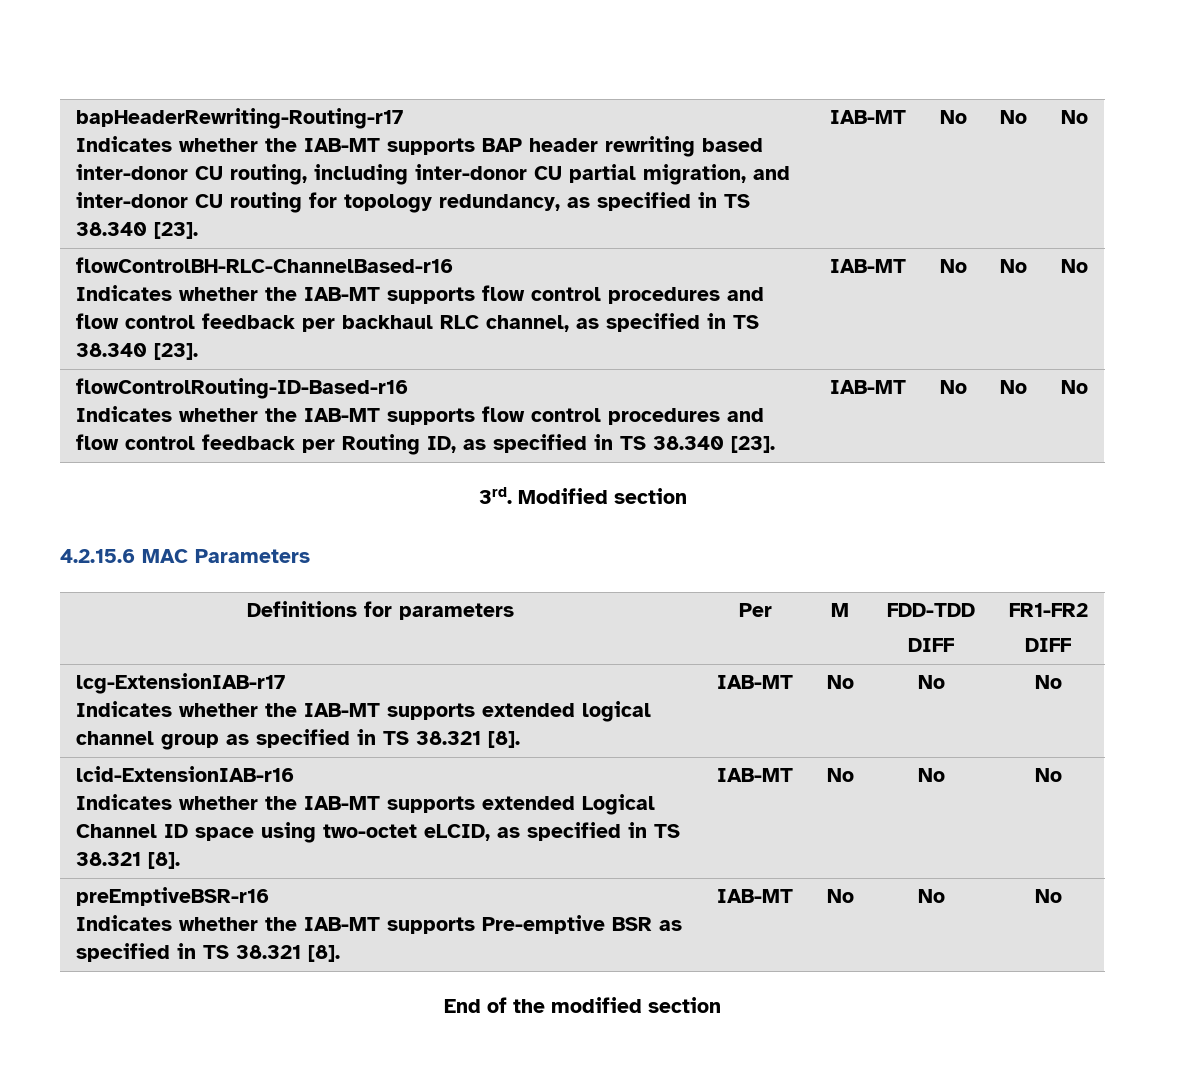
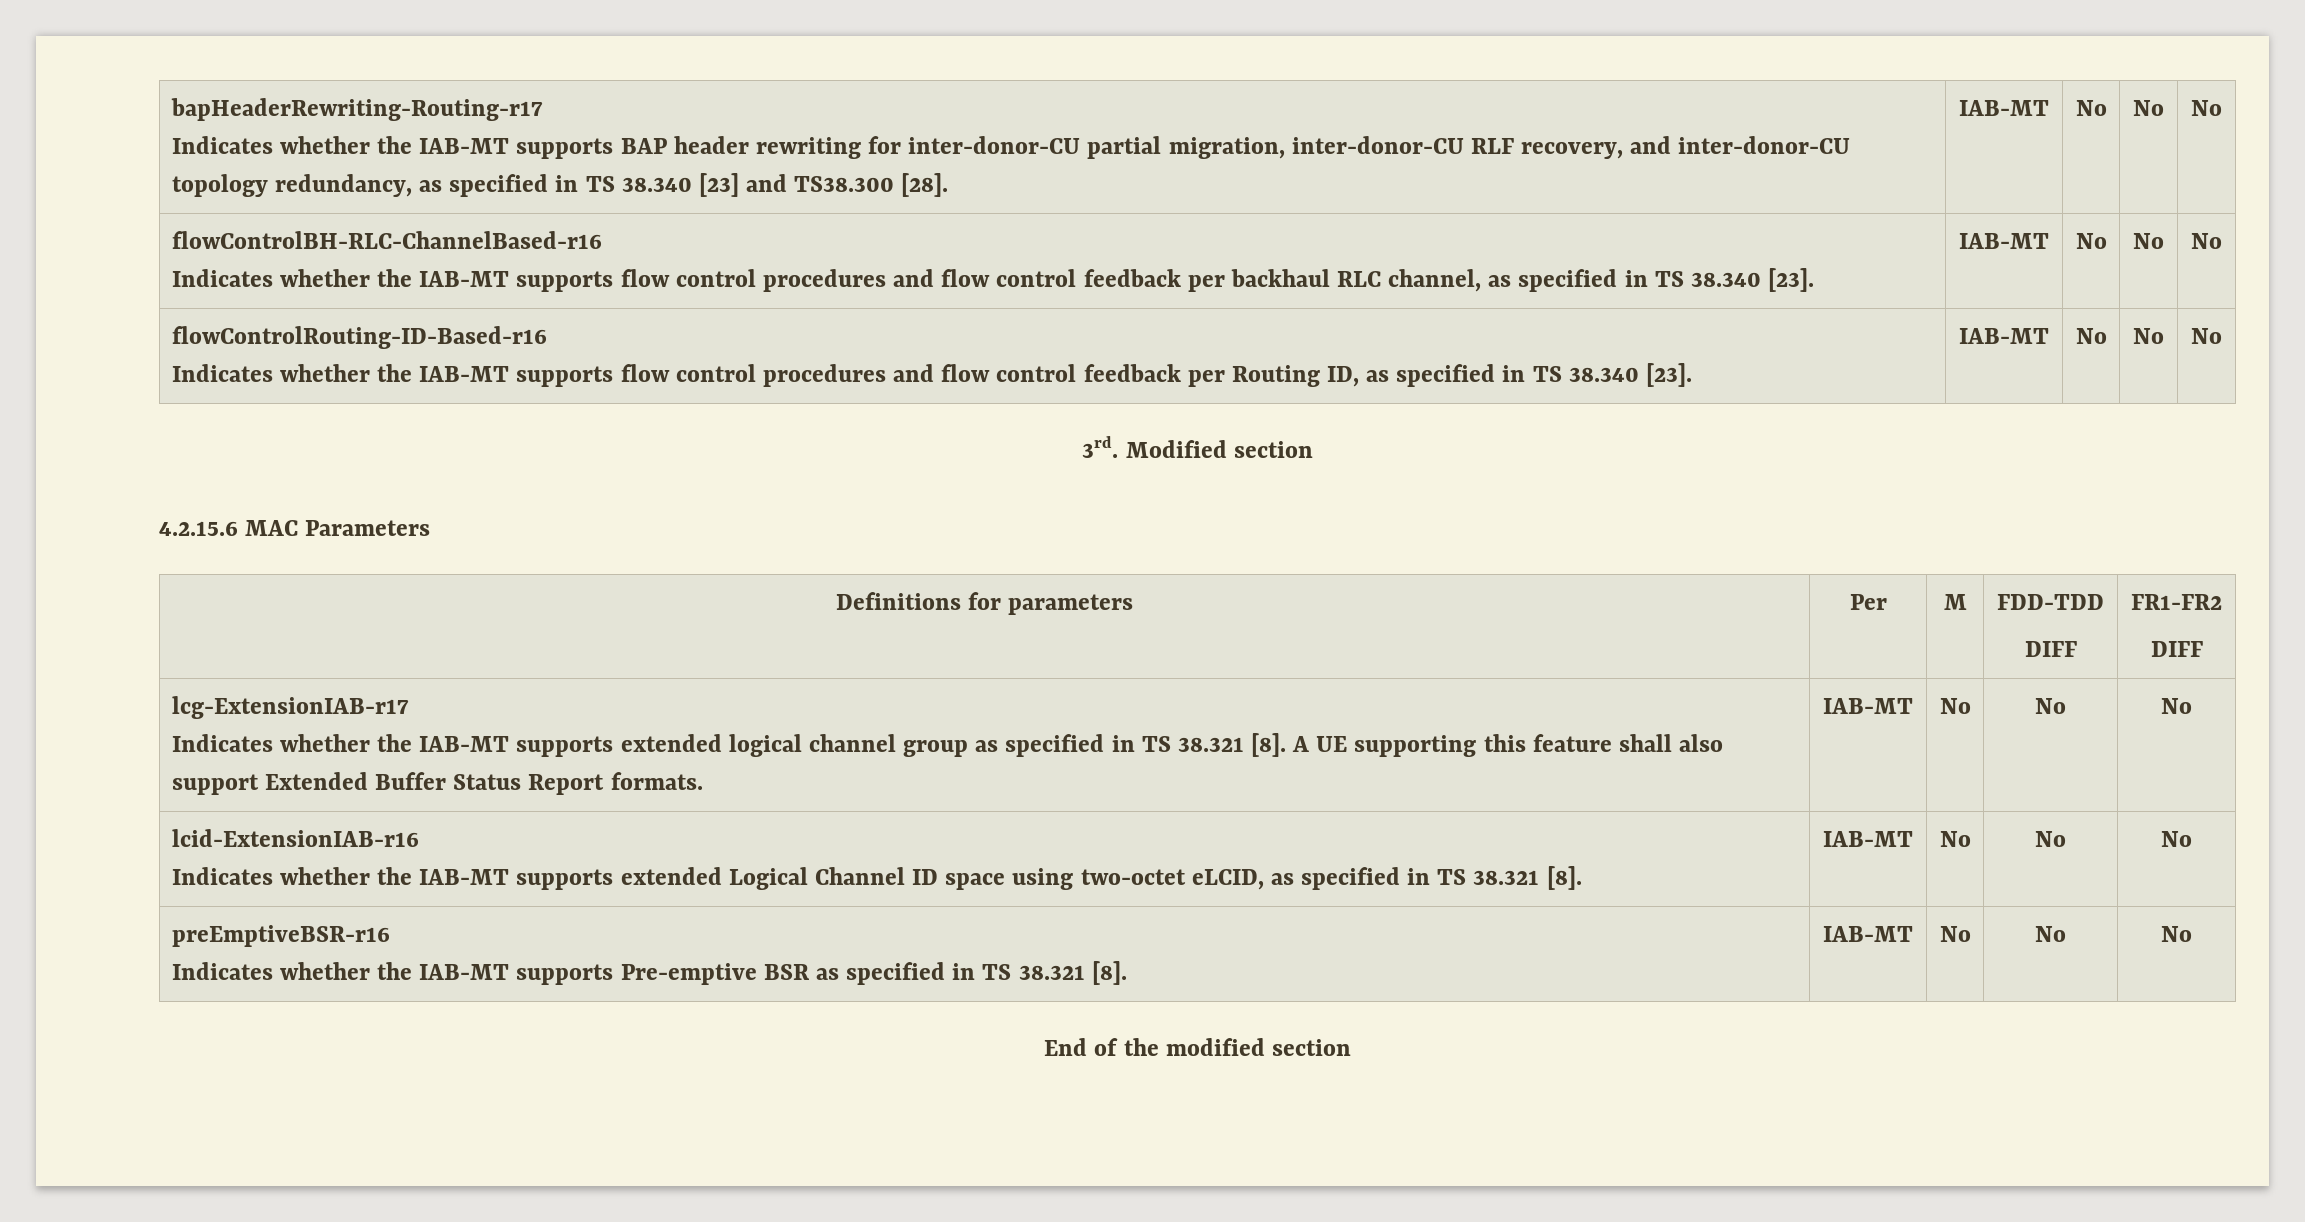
[702,138,764,152] [76,164,791,185] [76,192,338,213] based inter-donor CU routing, including inter-donor CU partial migration, and inter-donor CU routing for -> [868,136,1851,159] for inter-donor-CU partial migration, inter-donor-CU RLF recovery, and inter-donor-CU
[154,222,199,239] [23]. -> [698,173,949,197] [23] and TS38.300 [28].
(521, 739) none -> [1292,734,1724,757] [171,772,703,795] A UE supporting this feature shall also support Extended Buffer Status Report formats.

